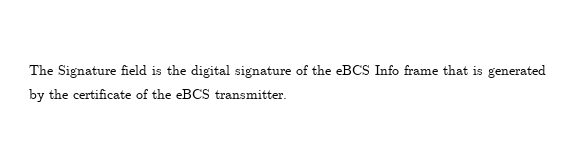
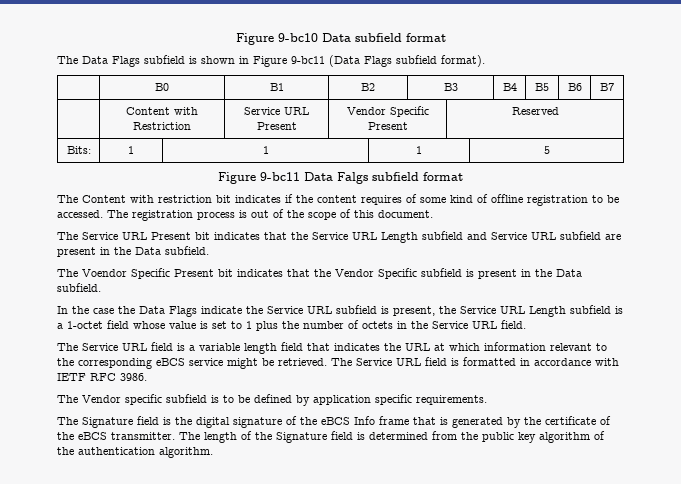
(29, 70) none -> [235,33,446,45] [57,55,485,67] [155,83,169,91] [269,83,284,91] [361,83,375,91] [443,83,458,91] [502,83,517,91] [535,83,549,91] [567,83,582,91] [600,83,614,91] [126,107,198,115] [133,122,191,130] [244,107,309,115] [256,122,297,130] [346,106,429,117] [367,122,408,130] [511,107,559,115] [67,146,92,154] [128,146,134,154] [262,146,269,154] [416,146,422,154] [543,146,550,154] [218,172,463,184] [57,194,619,206] [57,209,433,221] [57,231,621,243] [57,246,209,257] [57,268,582,279] [57,283,101,292] [57,305,623,317] [57,320,526,331] [57,342,607,354] [57,357,619,369] [57,373,147,381] [57,394,487,406] Figure 9-bc10 Data subfield format // The Data Flags subfield is shown in Figure 9-bc11 (Data Flags subfield format). // | B0 | B1 | B2 | B3 | B4 | B5 | B6 | B7 // | Content with Restriction | Service URL Present | Vendor Specific Present | Reserved // Bits: | 1 | 1 | 1 | 5 // Figure 9-bc11 Data Falgs subfield format // The Content with restriction bit indicates if the content requires of some kind of offline registration to be accessed. The registration process is out of the scope of this document. // The Service URL Present bit indicates that the Service URL Length subfield and Service URL subfield are present in the Data subfield. // The Voendor Specific Present bit indicates that the Vendor Specific subfield is present in the Data subfield. // In the case the Data Flags indicate the Service URL subfield is present, the Service URL Length subfield is a 1-octet field whose value is set to 1 plus the number of octets in the Service URL field. // The Service URL field is a variable length field that indicates the URL at which information relevant to the corresponding eBCS service might be retrieved. The Service URL field is formatted in accordance with IETF RFC 3986. // The Vendor specific subfield is to be defined by application specific requirements. //
(287, 94) none -> [179,431,605,443] [57,447,213,458] The length of the Signature field is determined from the public key algorithm of the authentication algorithm.

